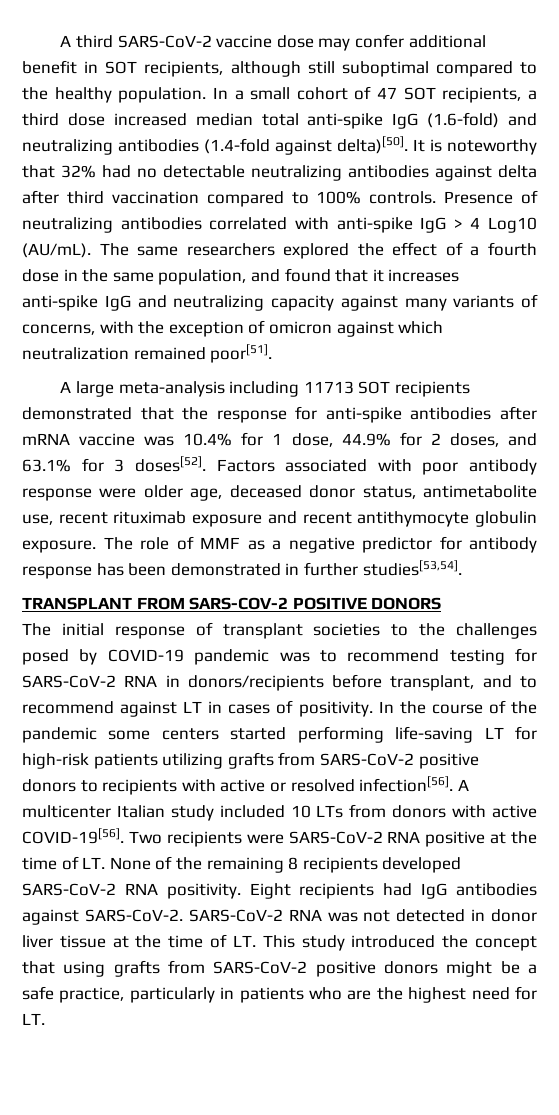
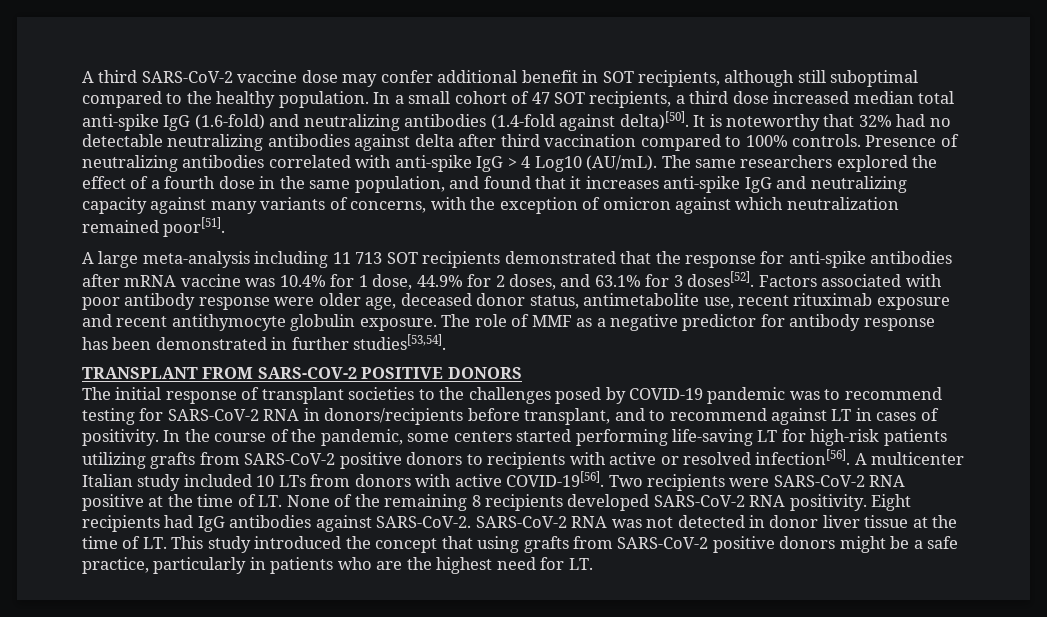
[303,381,354,394] 11713 -> [332,252,383,264] 11 713
[22,727,97,743] pandemic -> [320,429,403,446] pandemic,

